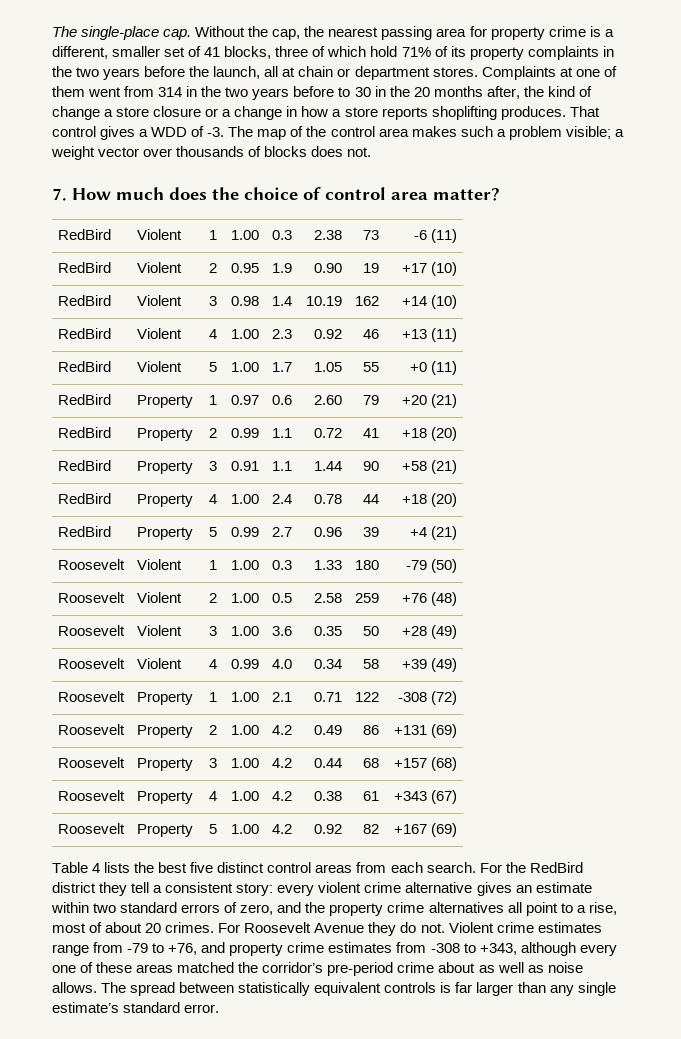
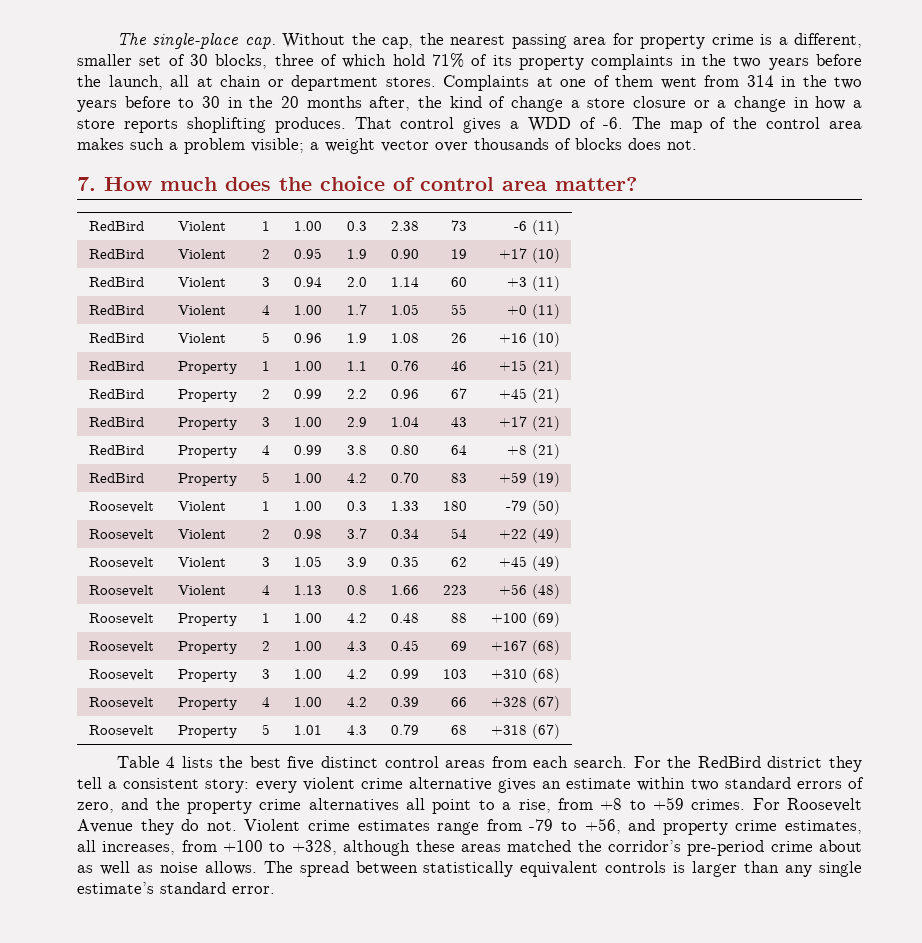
[204,47,221,57] 41 -> [190,54,208,66] 30
[207,127,225,137] -3. -> [602,117,623,129] -6.
[230,296,259,306] [271,296,292,306] [305,296,342,306] [354,296,379,306] [401,295,457,309] [58,328,112,339] [137,328,183,339] [208,329,217,339] [230,329,259,339] [271,329,292,339] [313,329,342,339] [362,329,379,339] [401,328,457,342] [58,361,112,372] [137,361,183,372] [208,362,217,372] 0.98 | 1.4 | 10.19 | 162 | +14 (10) // RedBird | Violent | 4 | 1.00 | 2.3 | 0.92 | 46 | +13 (11) // RedBird | Violent | 5 -> [294,277,323,287] [347,277,368,287] [391,277,420,287] [451,277,468,287] [507,276,561,291] [88,305,144,315] [177,305,226,315] [262,305,271,315] 0.94 | 2.0 | 1.14 | 60 | +3 (11) // RedBird | Violent | 4
[137,395,194,408] [208,395,217,405] [230,395,259,405] [271,395,292,405] [313,395,342,405] [362,395,379,405] [401,395,427,405] Property | 1 | 0.97 | 0.6 | 2.60 | 79 | +20 -> [177,333,226,343] [262,332,271,343] [294,333,323,343] [347,333,368,343] [391,333,420,343] [451,333,468,343] [499,332,561,347] [88,361,144,371] [177,361,237,374] [262,361,271,371] [294,361,323,371] [347,361,368,371] [391,360,420,371] [451,361,468,371] [499,360,528,371] Violent | 5 | 0.96 | 1.9 | 1.08 | 26 | +16 (10) // RedBird | Property | 1 | 1.00 | 1.1 | 0.76 | 46 | +15
[271,428,292,438] [313,428,342,438] [362,428,379,438] [401,427,457,441] [58,460,112,471] [137,461,194,474] [208,461,217,471] [230,461,259,471] [271,461,292,471] [313,461,342,471] [362,461,379,471] [401,460,457,474] [58,493,112,504] [137,494,194,507] [208,494,217,504] [230,494,259,504] [271,494,292,504] [313,494,342,504] [362,494,379,504] [401,493,457,507] [58,526,112,537] [137,527,194,540] [208,527,217,537] [230,527,259,537] [271,527,292,537] [313,527,342,537] [362,527,379,537] [409,526,457,540] 1.1 | 0.72 | 41 | +18 (20) // RedBird | Property | 3 | 0.91 | 1.1 | 1.44 | 90 | +58 (21) // RedBird | Property | 4 | 1.00 | 2.4 | 0.78 | 44 | +18 (20) // RedBird | Property | 5 | 0.99 | 2.7 | 0.96 | 39 | +4 (21) -> [347,389,368,399] [391,389,420,399] [451,388,468,399] [499,388,561,403] [88,417,144,427] [177,417,237,430] [262,417,271,427] [294,417,323,427] [347,417,368,427] [391,417,420,427] [451,417,468,427] [499,416,561,431] [88,445,144,455] [177,445,237,458] [262,445,271,455] [294,445,323,455] [347,445,368,455] [391,445,420,455] [451,445,468,455] [507,444,561,459] [88,473,144,483] [177,473,237,486] [262,472,271,483] [294,473,323,483] [347,473,368,483] [391,472,420,483] [451,473,468,483] [499,472,561,487] 2.2 | 0.96 | 67 | +45 (21) // RedBird | Property | 3 | 1.00 | 2.9 | 1.04 | 43 | +17 (21) // RedBird | Property | 4 | 0.99 | 3.8 | 0.80 | 64 | +8 (21) // RedBird | Property | 5 | 1.00 | 4.2 | 0.70 | 83 | +59 (19)
[230,593,259,603] [271,593,292,603] [313,593,342,603] [354,593,379,603] [401,592,457,606] 1.00 | 0.5 | 2.58 | 259 | +76 (48) -> [294,529,323,539] [347,528,368,539] [391,529,420,539] [451,528,468,539] [499,528,561,543] 0.98 | 3.7 | 0.34 | 54 | +22 (49)
[230,626,259,636] [271,626,292,636] 1.00 | 3.6 -> [294,556,323,567] [347,557,368,567] 1.05 | 3.9
[362,626,379,636] [401,626,427,636] 50 | +28 -> [451,557,468,567] [499,556,528,567] 62 | +45
[230,659,259,669] [271,659,292,669] [313,659,342,669] [362,659,379,669] [401,658,457,672] 0.99 | 4.0 | 0.34 | 58 | +39 (49) -> [294,585,323,595] [347,585,368,595] [391,585,420,595] [443,585,468,595] [499,584,561,599] 1.13 | 0.8 | 1.66 | 223 | +56 (48)
[271,692,292,702] [313,692,342,702] [354,692,379,702] [397,691,457,705] 2.1 | 0.71 | 122 | -308 (72) -> [347,613,368,623] [391,613,420,623] [451,613,468,623] [491,612,561,627] 4.2 | 0.48 | 88 | +100 (69)
[271,725,292,735] [313,725,342,735] [362,725,379,735] [393,724,457,738] 4.2 | 0.49 | 86 | +131 (69) -> [347,641,368,651] [391,640,420,651] [451,641,468,651] [491,640,561,655] 4.3 | 0.45 | 69 | +167 (68)
[313,758,342,768] [362,758,379,768] [393,758,427,768] 0.44 | 68 | +157 -> [391,669,420,679] [443,669,468,679] [491,669,528,679] 0.99 | 103 | +310
[313,791,342,801] [362,791,379,801] [393,791,427,801] 0.38 | 61 | +343 -> [391,697,420,707] [451,697,468,707] [491,697,528,707] 0.39 | 66 | +328
[230,824,259,834] [271,824,292,834] [313,824,342,834] [362,824,379,834] [393,823,457,837] 1.00 | 4.2 | 0.92 | 82 | +167 (69) -> [294,725,323,735] [347,725,368,735] [391,724,420,735] [451,725,468,735] [491,724,561,739] 1.01 | 4.3 | 0.79 | 68 | +318 (67)
[52,922,162,933] most of about 20 -> [557,797,684,810] from +8 to +59
[168,943,198,955] +76, -> [584,818,621,834] +56,
[328,942,617,956] [52,962,94,973] estimates from -308 to +343, although every one of -> [785,820,863,834] [77,840,411,856] estimates, all increases, from +100 to +328, although
[455,982,473,993] far -> (686, 867) none

